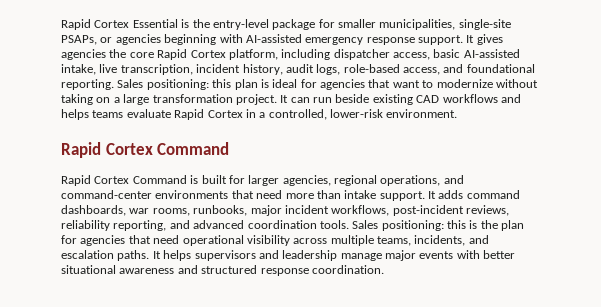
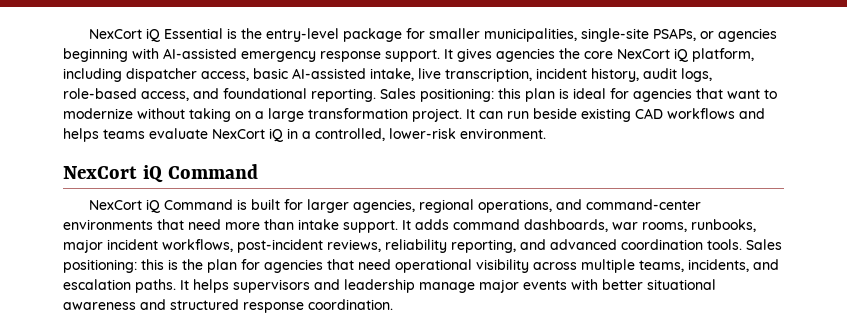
[61,19,130,30] Rapid Cortex -> [88,28,160,42] NexCort iQ
[157,49,226,60] Rapid Cortex -> [617,48,688,62] NexCort iQ
[174,109,243,120] Rapid Cortex -> [212,128,283,142] NexCort iQ
[61,142,153,158] Rapid Cortex -> [63,165,163,183] NexCort iQ
[61,175,130,186] Rapid Cortex -> [88,199,160,213] NexCort iQ

